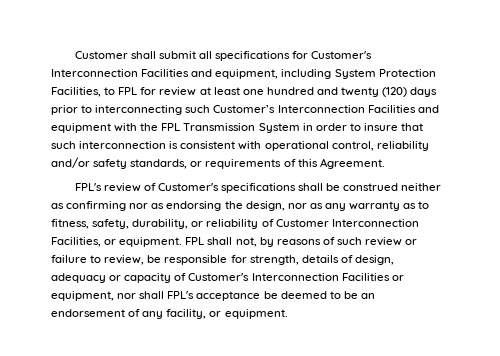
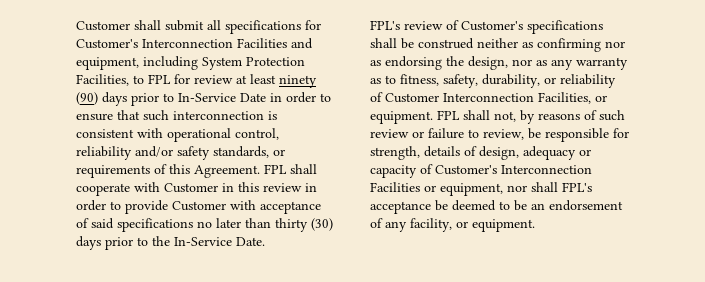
[242,87,438,97] [51,105,439,115] [51,123,398,133] one hundred and twenty (120) days prior to interconnecting such Customer’s Interconnection Facilities and equipment with the FPL Transmission System in order to insure -> [279,75,317,88] [76,92,331,106] [76,113,113,121] ninety (90) days prior to In-Service Date in order to ensure
(385, 163) none -> [264,164,317,174] [76,182,317,196] [76,200,321,214] [76,218,333,232] [76,236,265,250] FPL shall cooperate with Customer in this review in order to provide Customer with acceptance of said specifications no later than thirty (30) days prior to the In-Service Date.

